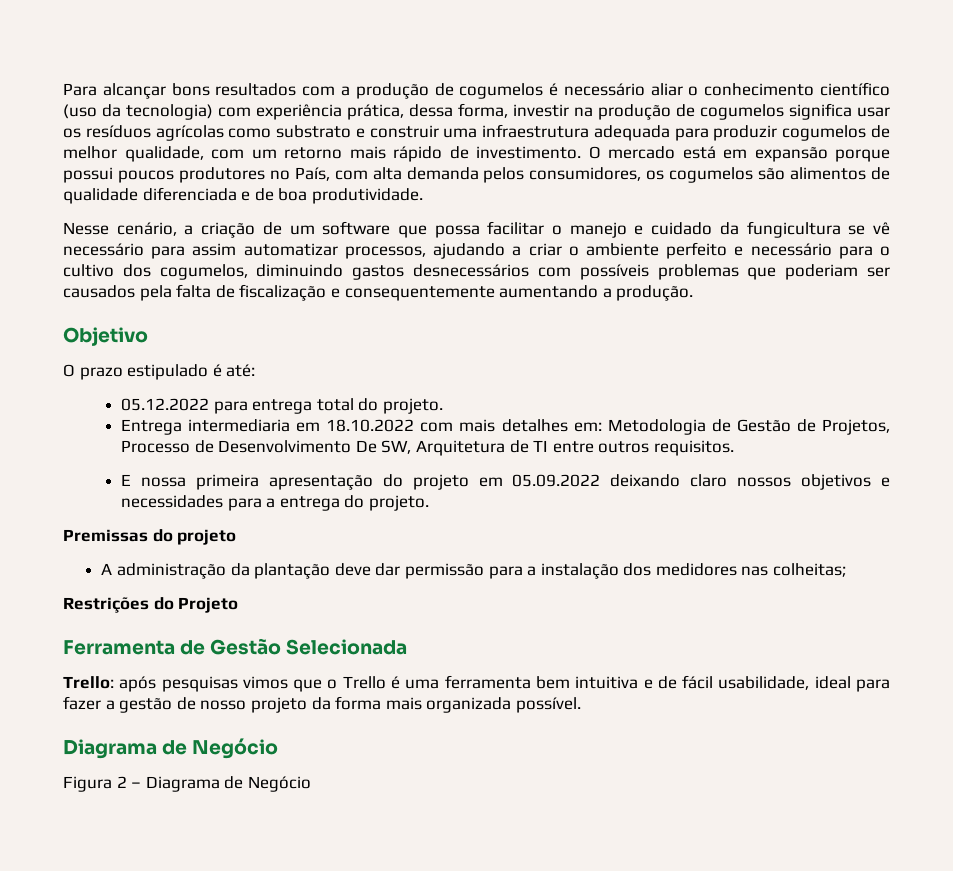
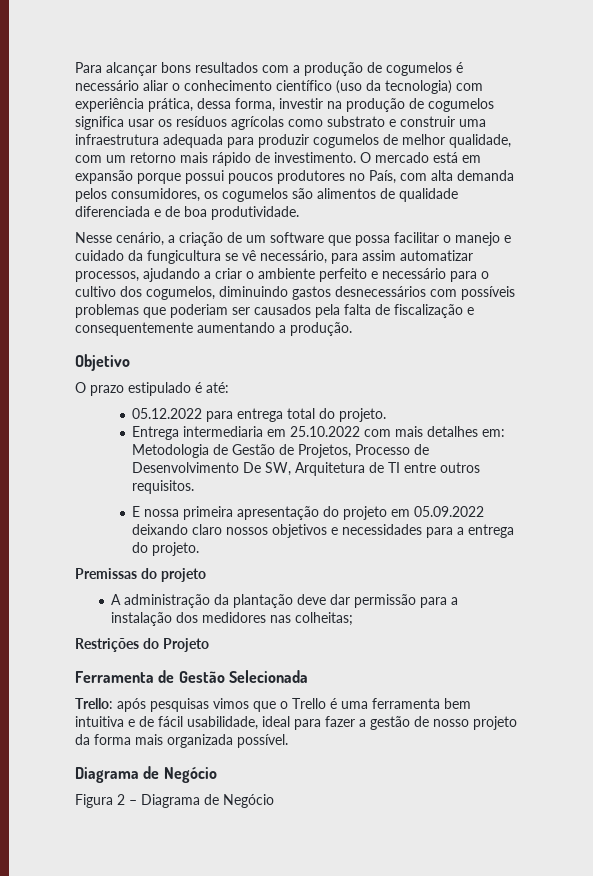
[63,243,144,256] necessário -> [260,250,327,264] necessário,
[326,419,415,432] 18.10.2022 -> [290,426,361,437] 25.10.2022

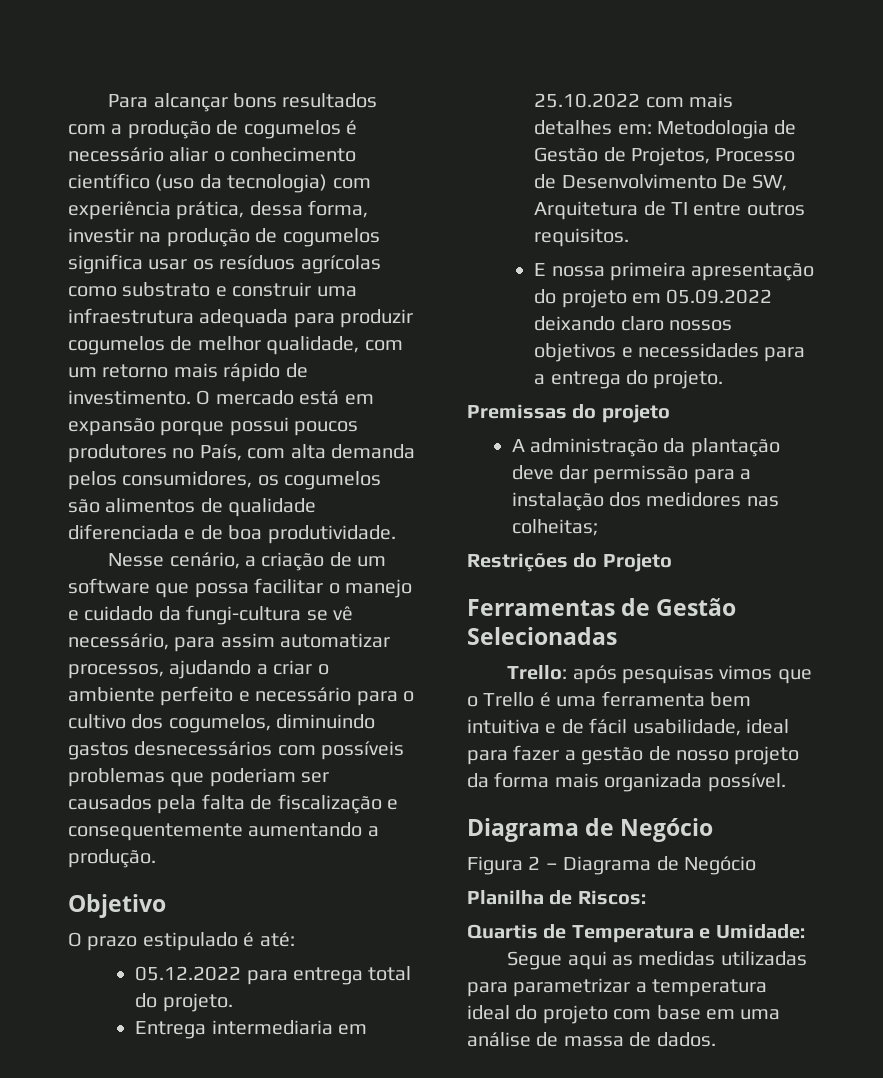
[147,250,221,264] fungicultura -> [186,605,302,625] fungi-cultura
[75,670,308,683] Ferramenta de Gestão Selecionada -> [467,598,737,616] [467,627,617,645] Ferramentas de Gestão Selecionadas
(274, 801) none -> [467,890,646,905] [467,924,805,943] [507,951,807,970] [467,978,768,997] [467,1005,781,1024] [467,1032,716,1047] // Planilha de Riscos: // Quartis de Temperatura e Umidade: // Segue aqui as medidas utilizadas para parametrizar a temperatura ideal do projeto com base em uma análise de massa de dados.

